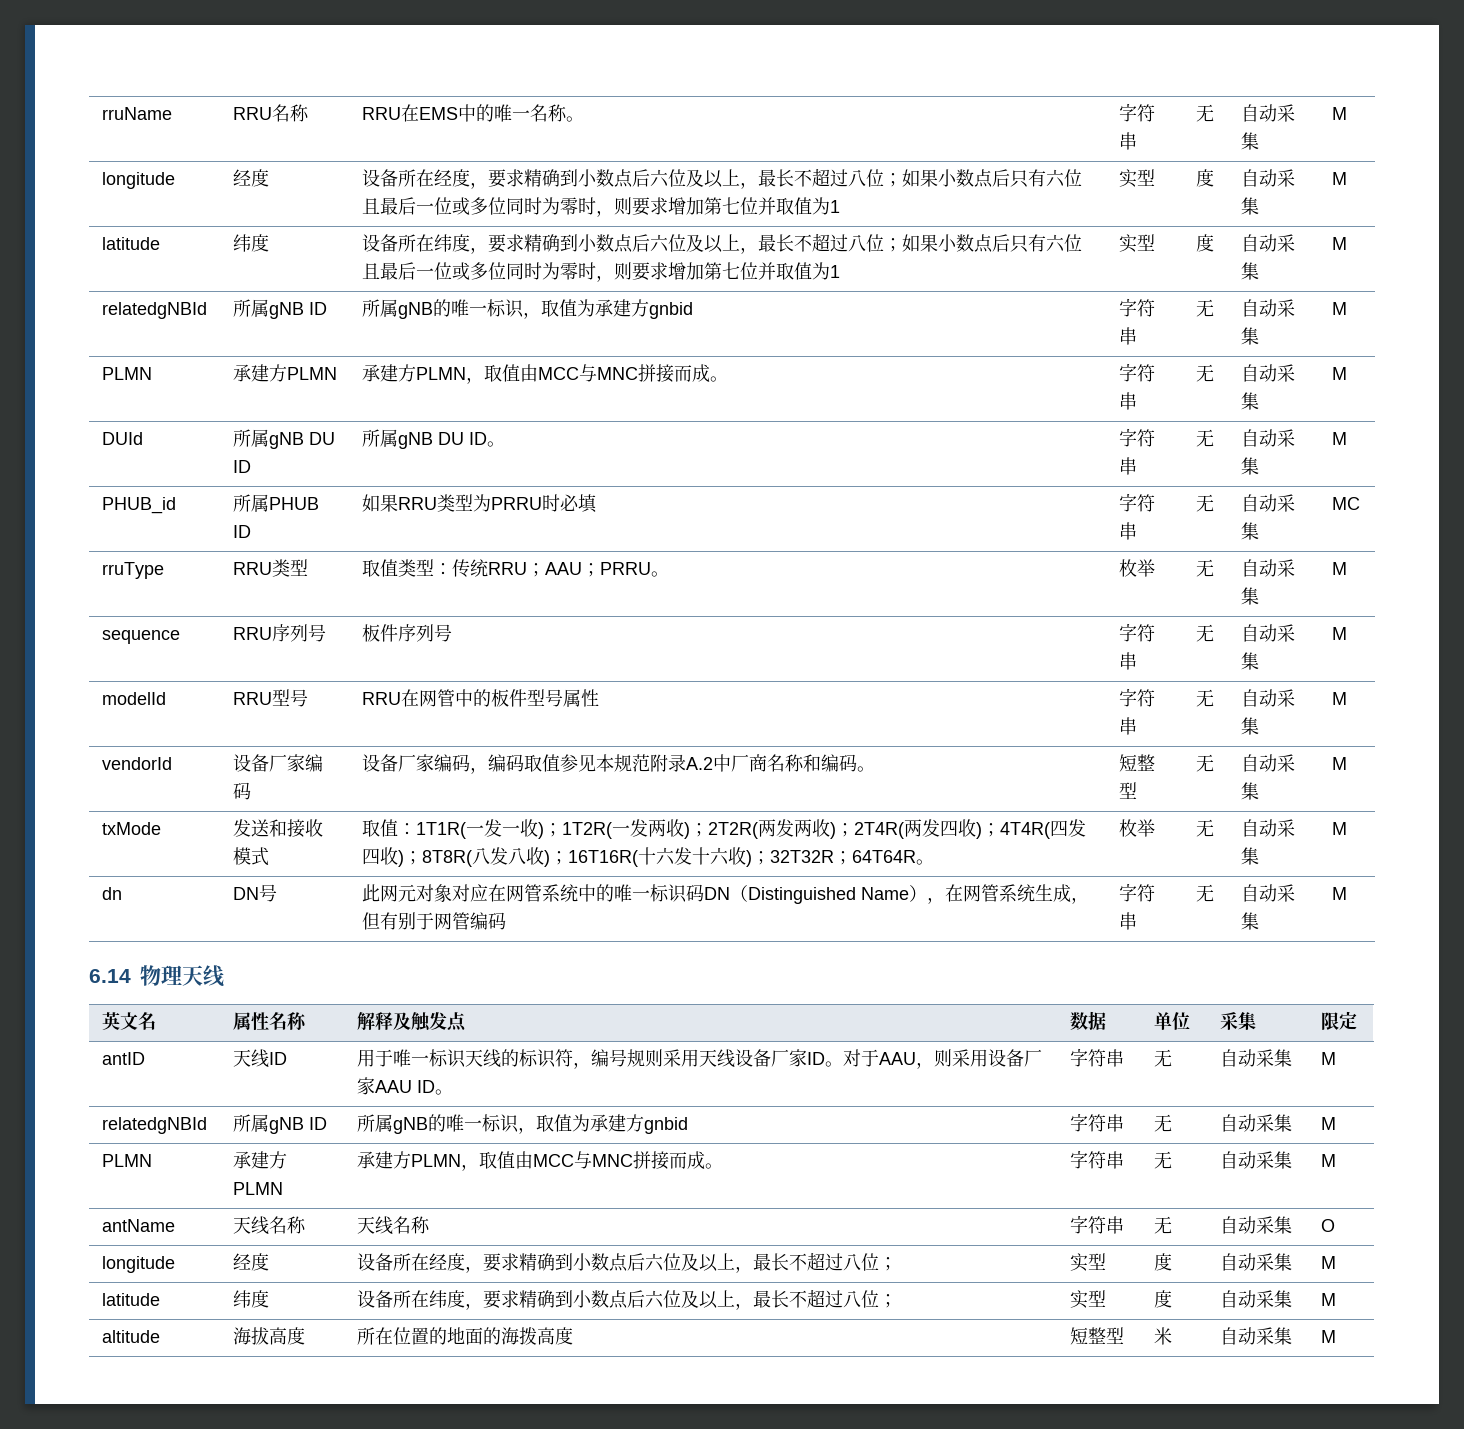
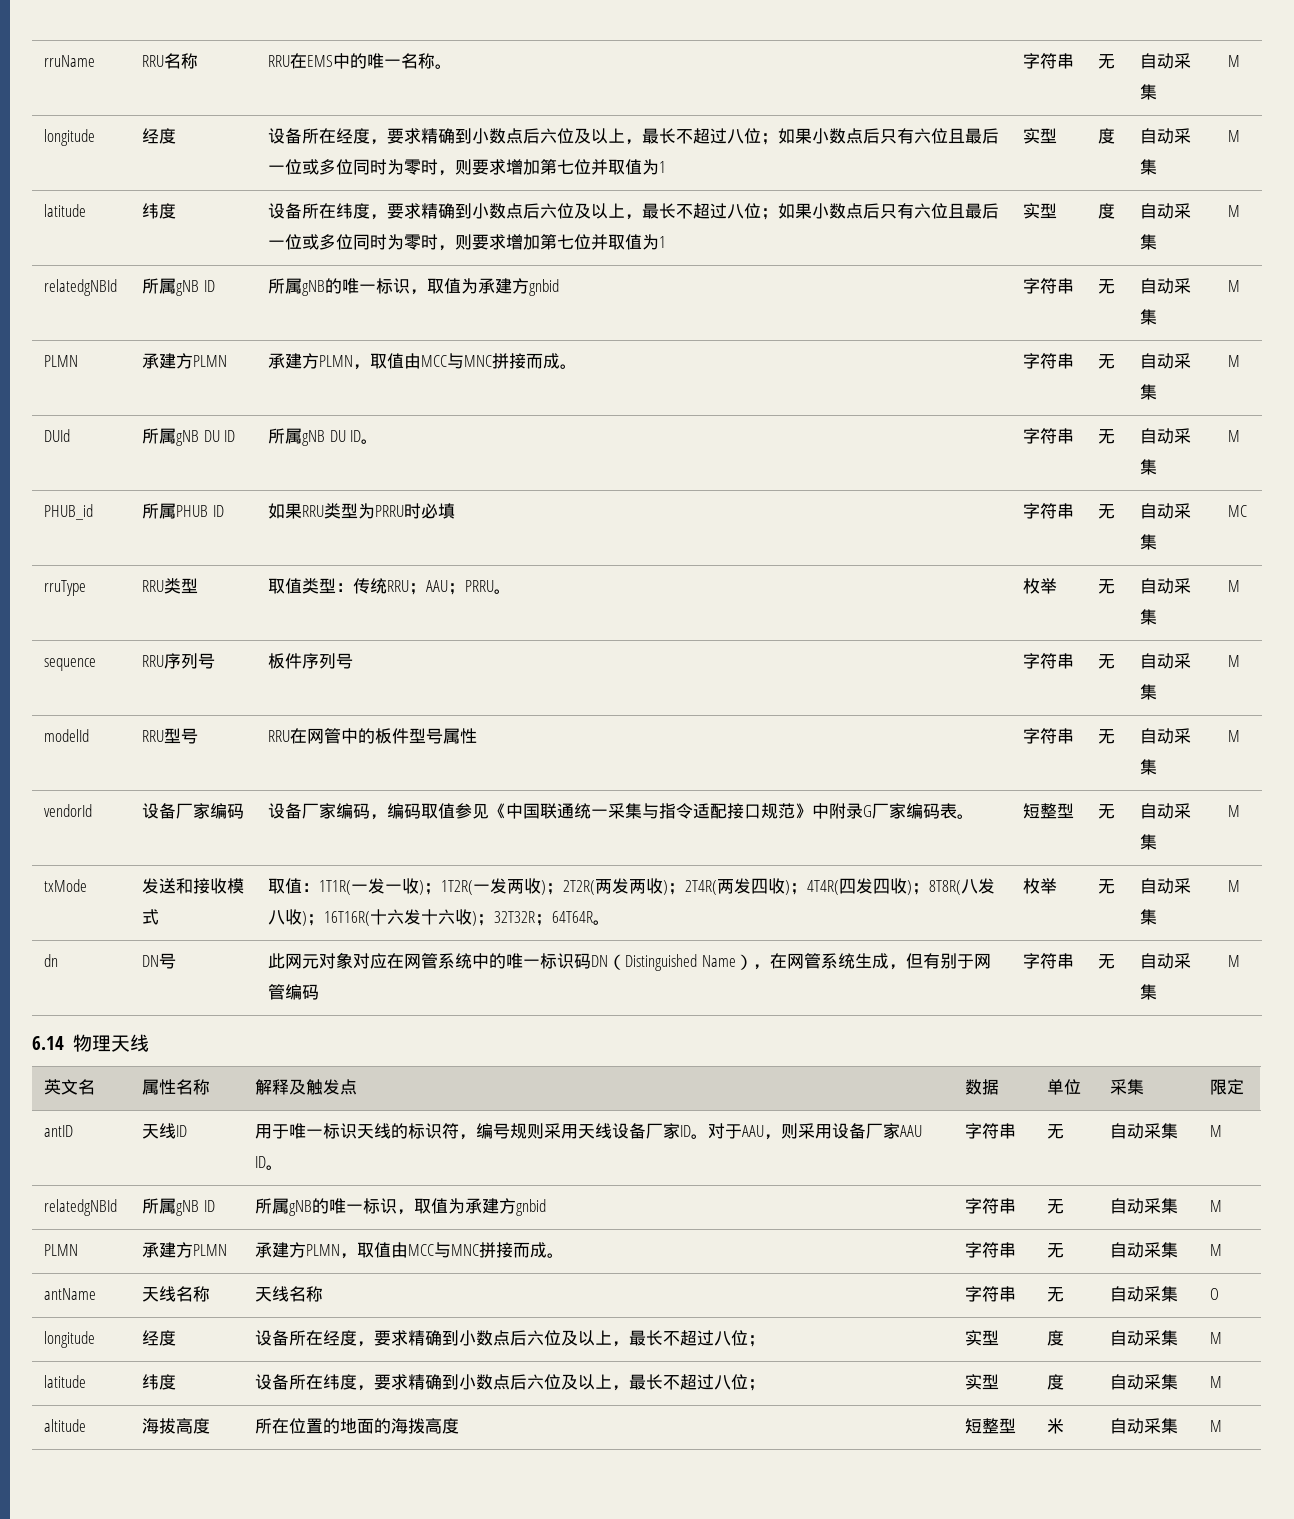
[595,754,857,772] 本规范附录A.2中厂商名称和编码 -> [489,803,958,819] 《中国联通统一采集与指令适配接口规范》中附录G厂家编码表

